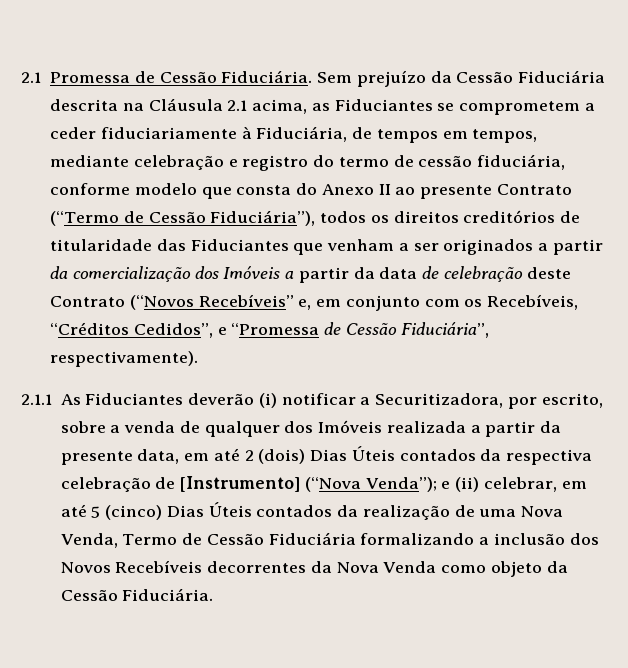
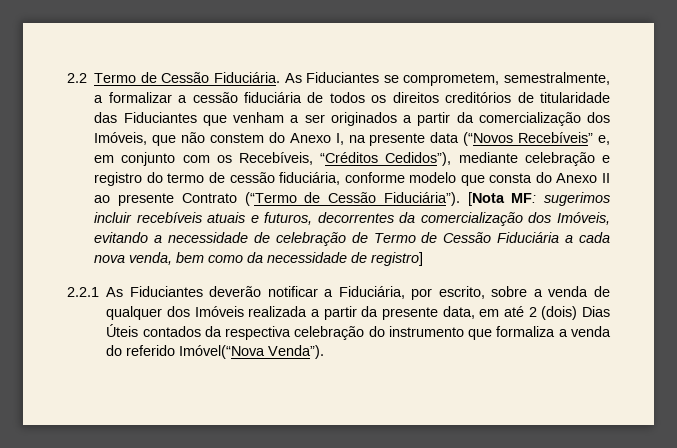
[21,72,131,83] 2.1 Promessa -> [67,73,137,83] 2.2 Termo
[317,70,606,87] [50,98,595,115] [50,126,538,143] Sem prejuízo da Cessão Fiduciária descrita na Cláusula 2.1 acima, as Fiduciantes se comprometem a ceder fiduciariamente à Fiduciária, de tempos em tempos, -> [284,72,610,86] [94,92,610,103] [94,112,610,126] [94,132,610,146] [94,152,452,166] As Fiduciantes se comprometem, semestralmente, a formalizar a cessão fiduciária de todos os direitos creditórios de titularidade das Fiduciantes que venham a ser originados a partir da comercialização dos Imóveis, que não constem do Anexo I, na presente data (“Novos Recebíveis” e, em conjunto com os Recebíveis, “Créditos Cedidos”),
[210,210,581,226] [50,239,603,255] [50,266,571,283] [50,294,579,311] [50,322,489,338] [50,351,199,367] [21,394,52,405] Fiduciária”), todos os direitos creditórios de titularidade das Fiduciantes que venham a ser originados a partir da comercialização dos Imóveis a partir da data de celebração deste Contrato (“Novos Recebíveis” e, em conjunto com os Recebíveis, “Créditos Cedidos”, e “Promessa de Cessão Fiduciária”, respectivamente). // 2.1.1 -> [383,192,610,206] [94,212,610,226] [94,232,610,246] [94,252,424,266] [67,287,99,297] Fiduciária”). [Nota MF: sugerimos incluir recebíveis atuais e futuros, decorrentes da comercialização dos Imóveis, evitando a necessidade de celebração de Termo de Cessão Fiduciária a cada nova venda, bem como da necessidade de registro] // 2.2.1
[258,393,277,408] (i) -> (262, 291) none
[375,393,504,408] Securitizadora, -> [338,286,405,299] Fiduciária,
[155,476,587,492] [60,502,564,520] [60,532,599,548] [60,560,568,577] [60,588,214,601] de [Instrumento] (“Nova Venda”); e (ii) celebrar, em até 5 (cinco) Dias Úteis contados da realização de uma Nova Venda, Termo de Cessão Fiduciária formalizando a inclusão dos Novos Recebíveis decorrentes da Nova Venda como objeto da Cessão Fiduciária. -> [368,326,611,340] [106,345,325,359] do instrumento que formaliza a venda do referido Imóvel(“Nova Venda”).

